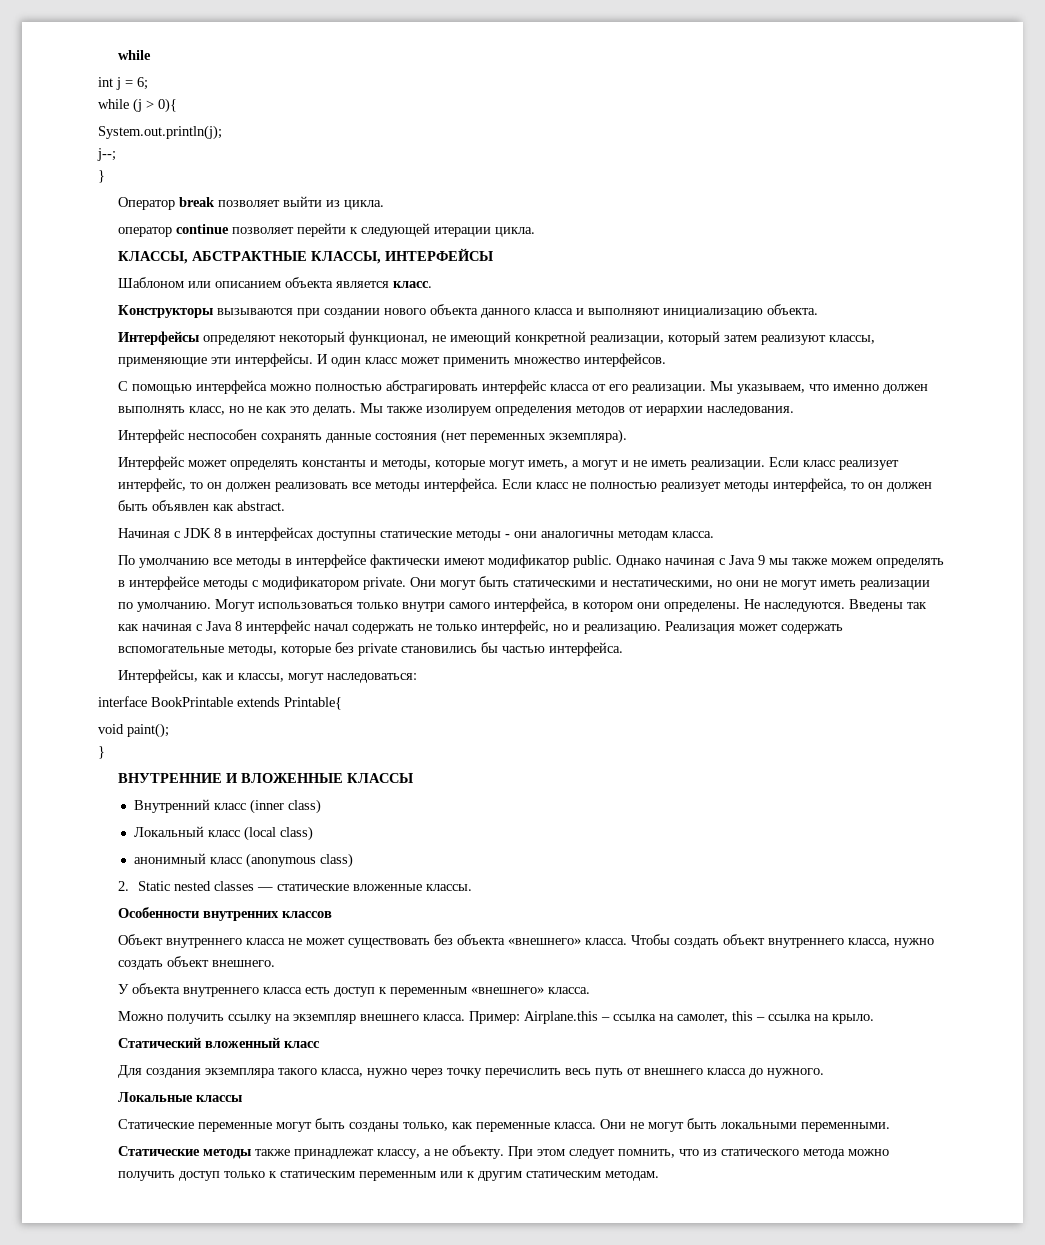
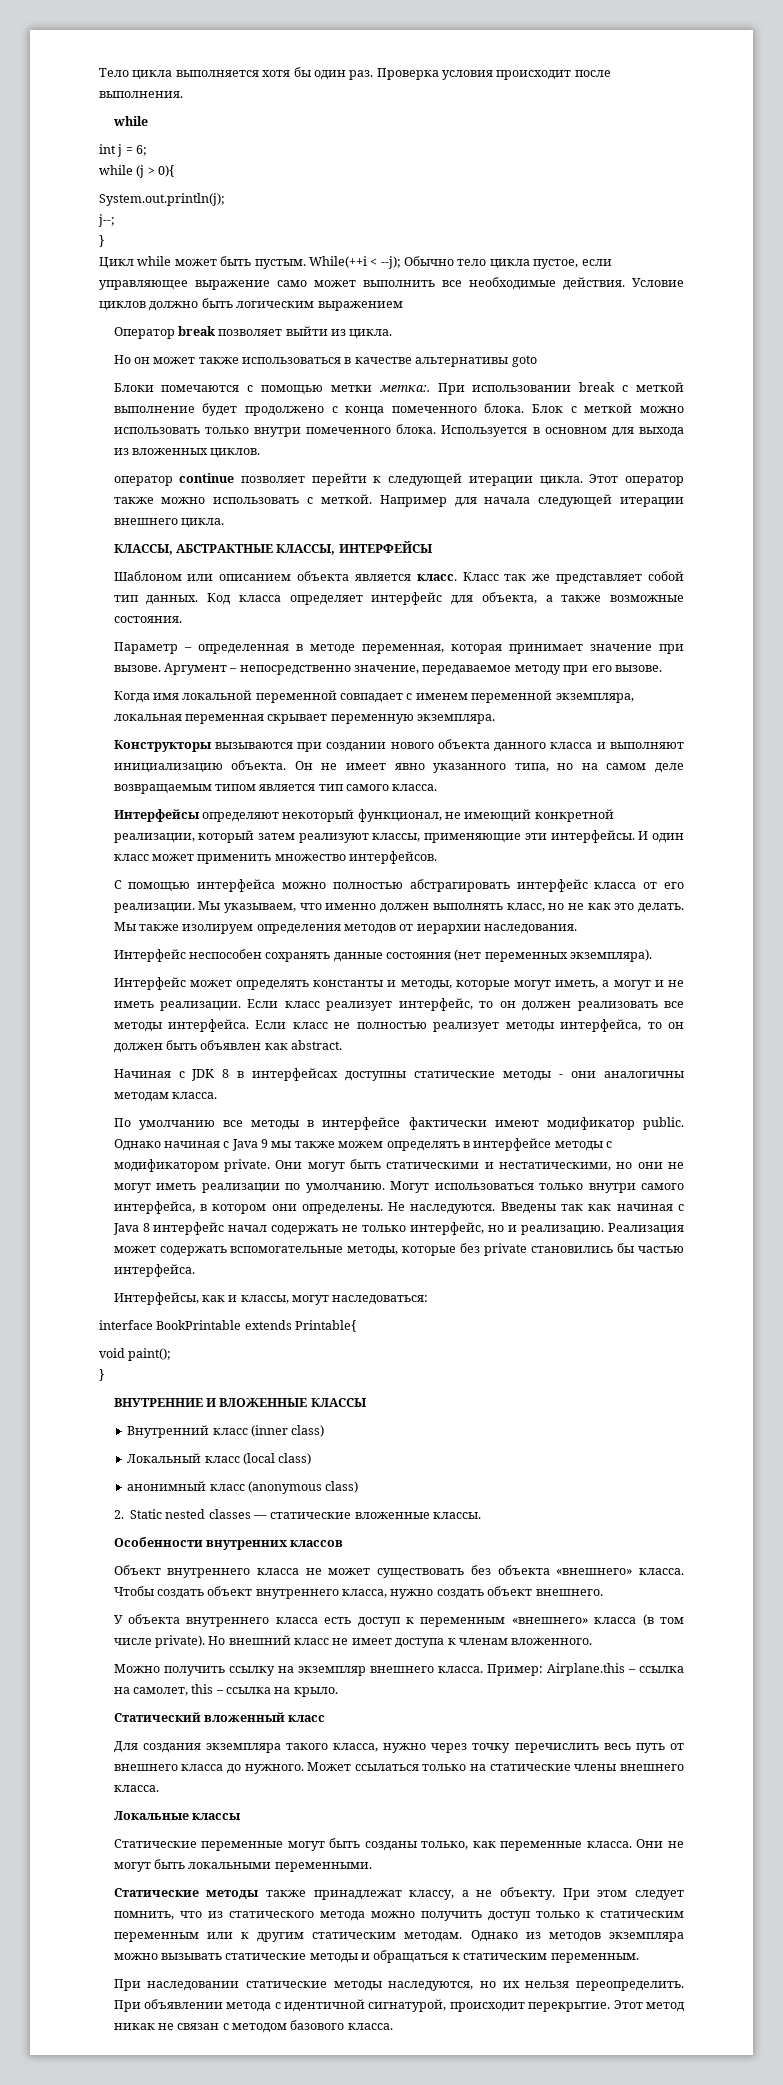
(117, 55) none -> [99,67,611,80] [99,91,183,98] Тело цикла выполняется хотя бы один раз. Проверка условия происходит после выполнения. //
(105, 176) none -> [99,256,612,269] [99,277,684,290] [99,298,403,311] // Цикл while может быть пустым. While(++i < --j); Обычно тело цикла пустое, если управляющее выражение само может выполнить все необходимые действия. Условие циклов должно быть логическим выражением
(384, 205) none -> [113,355,537,367] [113,382,684,395] [113,403,685,416] [113,424,684,437] [113,448,261,458] // Но он может также использоваться в качестве альтернативы goto // Блоки помечаются с помощью метки метка:. При использовании break с меткой выполнение будет продолжено с конца помеченного блока. Блок с меткой можно использовать только внутри помеченного блока. Используется в основном для выхода из вложенных циклов.
(535, 232) none -> [589,474,684,486] [113,494,685,507] [113,518,224,528] Этот оператор также можно использовать с меткой. Например для начала следующей итерации внешнего цикла.
(432, 284) none -> [462,571,684,584] [113,592,684,605] [113,616,182,623] [113,642,684,654] [113,663,662,675] [113,690,634,703] [113,714,496,724] Класс так же представляет собой тип данных. Код класса определяет интерфейс для объекта, а также возможные состояния. // Параметр – определенная в методе переменная, которая принимает значение при вызове. Аргумент – непосредственно значение, передаваемое методу при его вызове. // Когда имя локальной переменной совпадает с именем переменной экземпляра, локальная переменная скрывает переменную экземпляра.
(818, 309) none -> [294,761,684,773] [113,784,438,794] Он не имеет явно указанного типа, но на самом деле возвращаемым типом является тип самого класса.
[547,987,590,994] класса. -> [594,1614,684,1626] [113,1635,593,1648] класса (в том числе private). Но внешний класс не имеет доступа к членам вложенного.
(824, 1073) none -> [307,1762,684,1771] [113,1785,159,1792] Может ссылаться только на статические члены внешнего класса.
(659, 1176) none -> [470,1930,684,1942] [113,1950,639,1963] [113,1979,684,1991] [113,1999,685,2012] [113,2020,393,2033] Однако из методов экземпляра можно вызывать статические методы и обращаться к статическим переменным. // При наследовании статические методы наследуются, но их нельзя переопределить. При объявлении метода с идентичной сигнатурой, происходит перекрытие. Этот метод никак не связан с методом базового класса.

